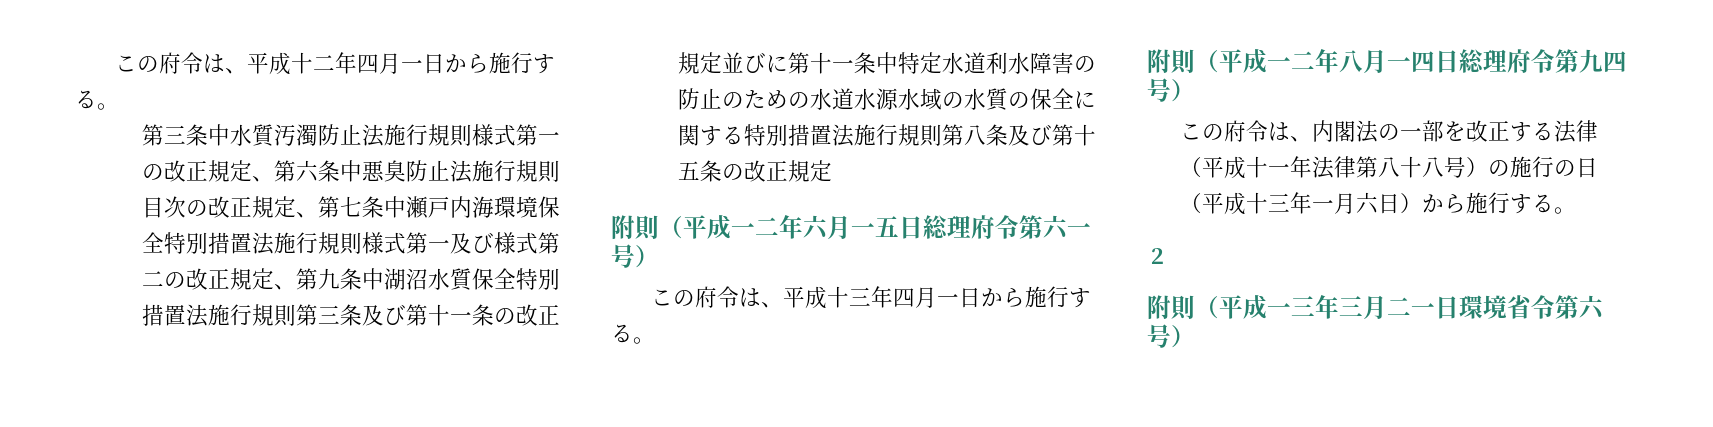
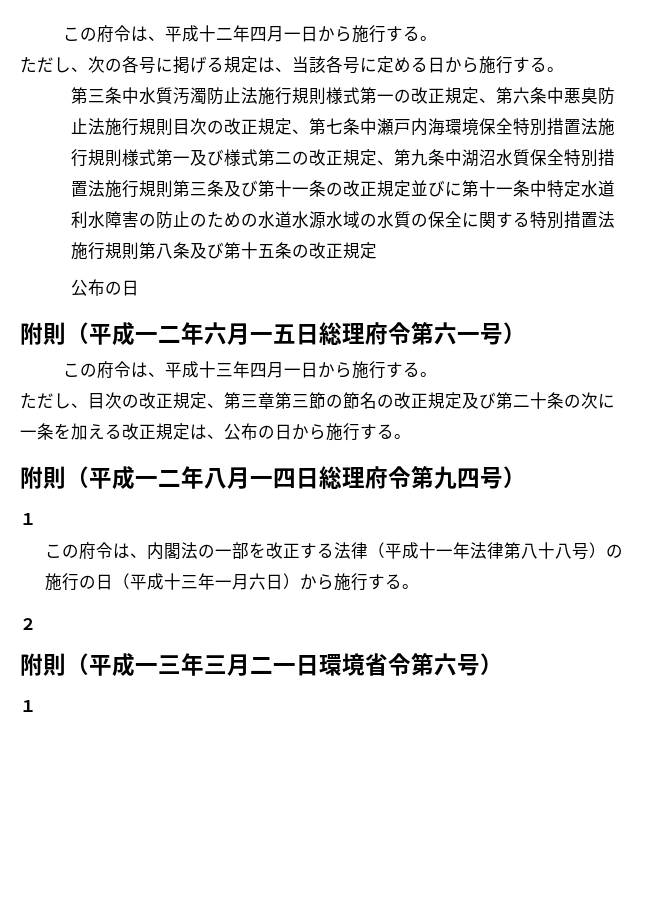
(119, 106) none -> [20,56,564,74] // ただし、次の各号に掲げる規定は、当該各号に定める日から施行する。
(832, 171) none -> [70,279,139,296] // 公布の日
(655, 340) none -> [20,392,615,409] [20,423,411,441] // ただし、目次の改正規定、第三章第三節の節名の改正規定及び第二十条の次に一条を加える改正規定は、公布の日から施行する。
(1195, 90) none -> [20,513,36,525] // １
(1195, 336) none -> [20,700,36,712] // １

